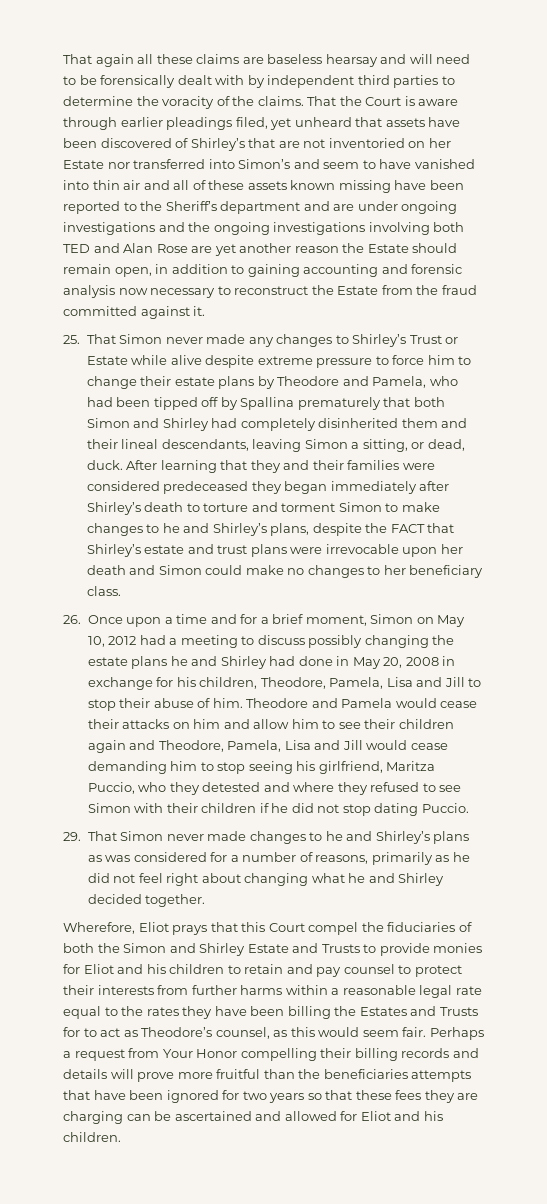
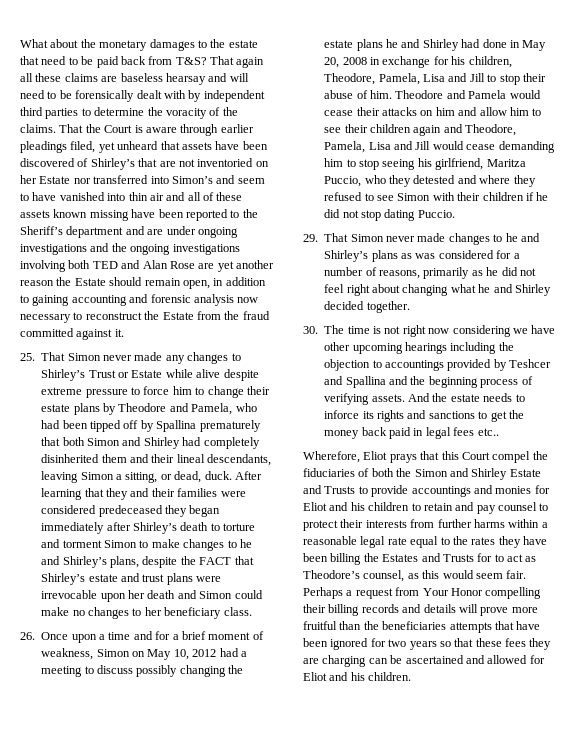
(63, 59) none -> [20,39,258,51] [20,56,207,68] What about the monetary damages to the estate that need to be paid back from T&S?
[305,615,367,626] moment, -> [208,631,264,640] [41,648,94,660] moment of weakness,
(206, 900) none -> [303,325,556,337] [324,342,514,354] [324,359,552,371] [324,376,533,388] [324,393,525,405] [324,410,524,422] [324,427,499,439] // 30. The time is not right now considering we have other upcoming hearings including the objection to accountings provided by Teshcer and Spallina and the beginning process of verifying assets. And the estate needs to inforce its rights and sanctions to get the money back paid in legal fees etc..
(430, 949) none -> [411,485,493,497] accountings and

